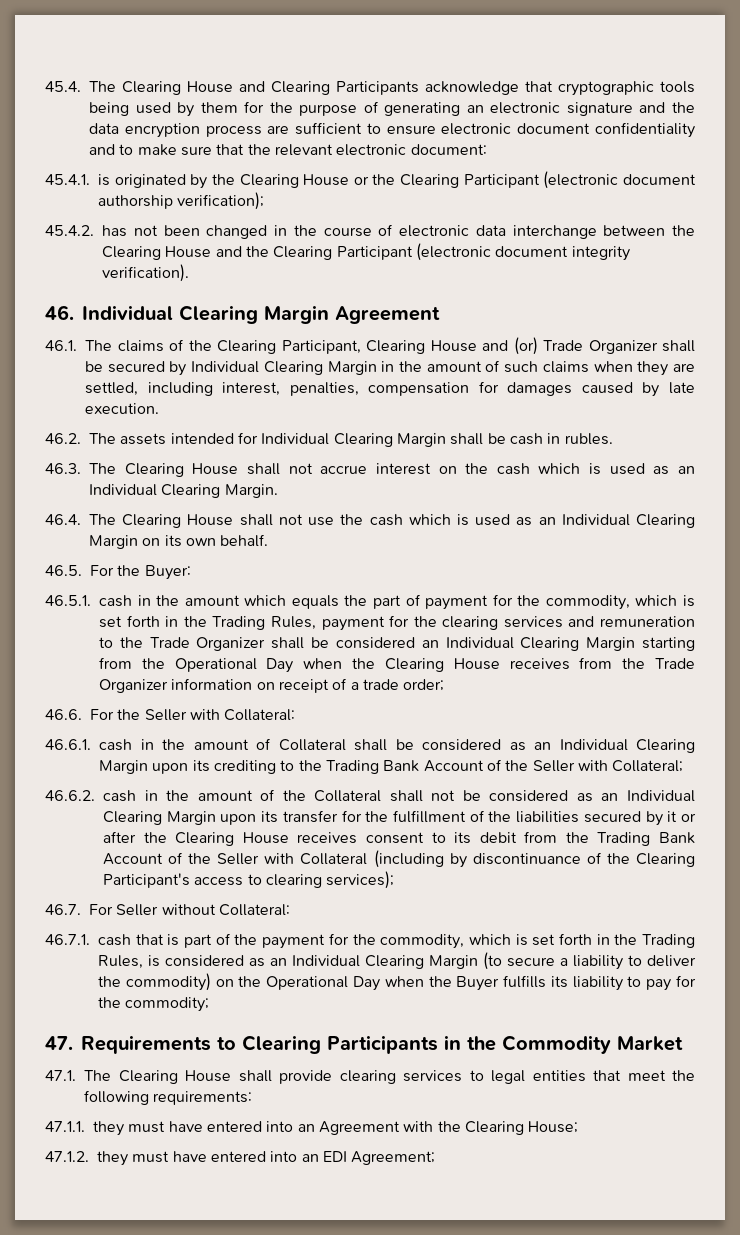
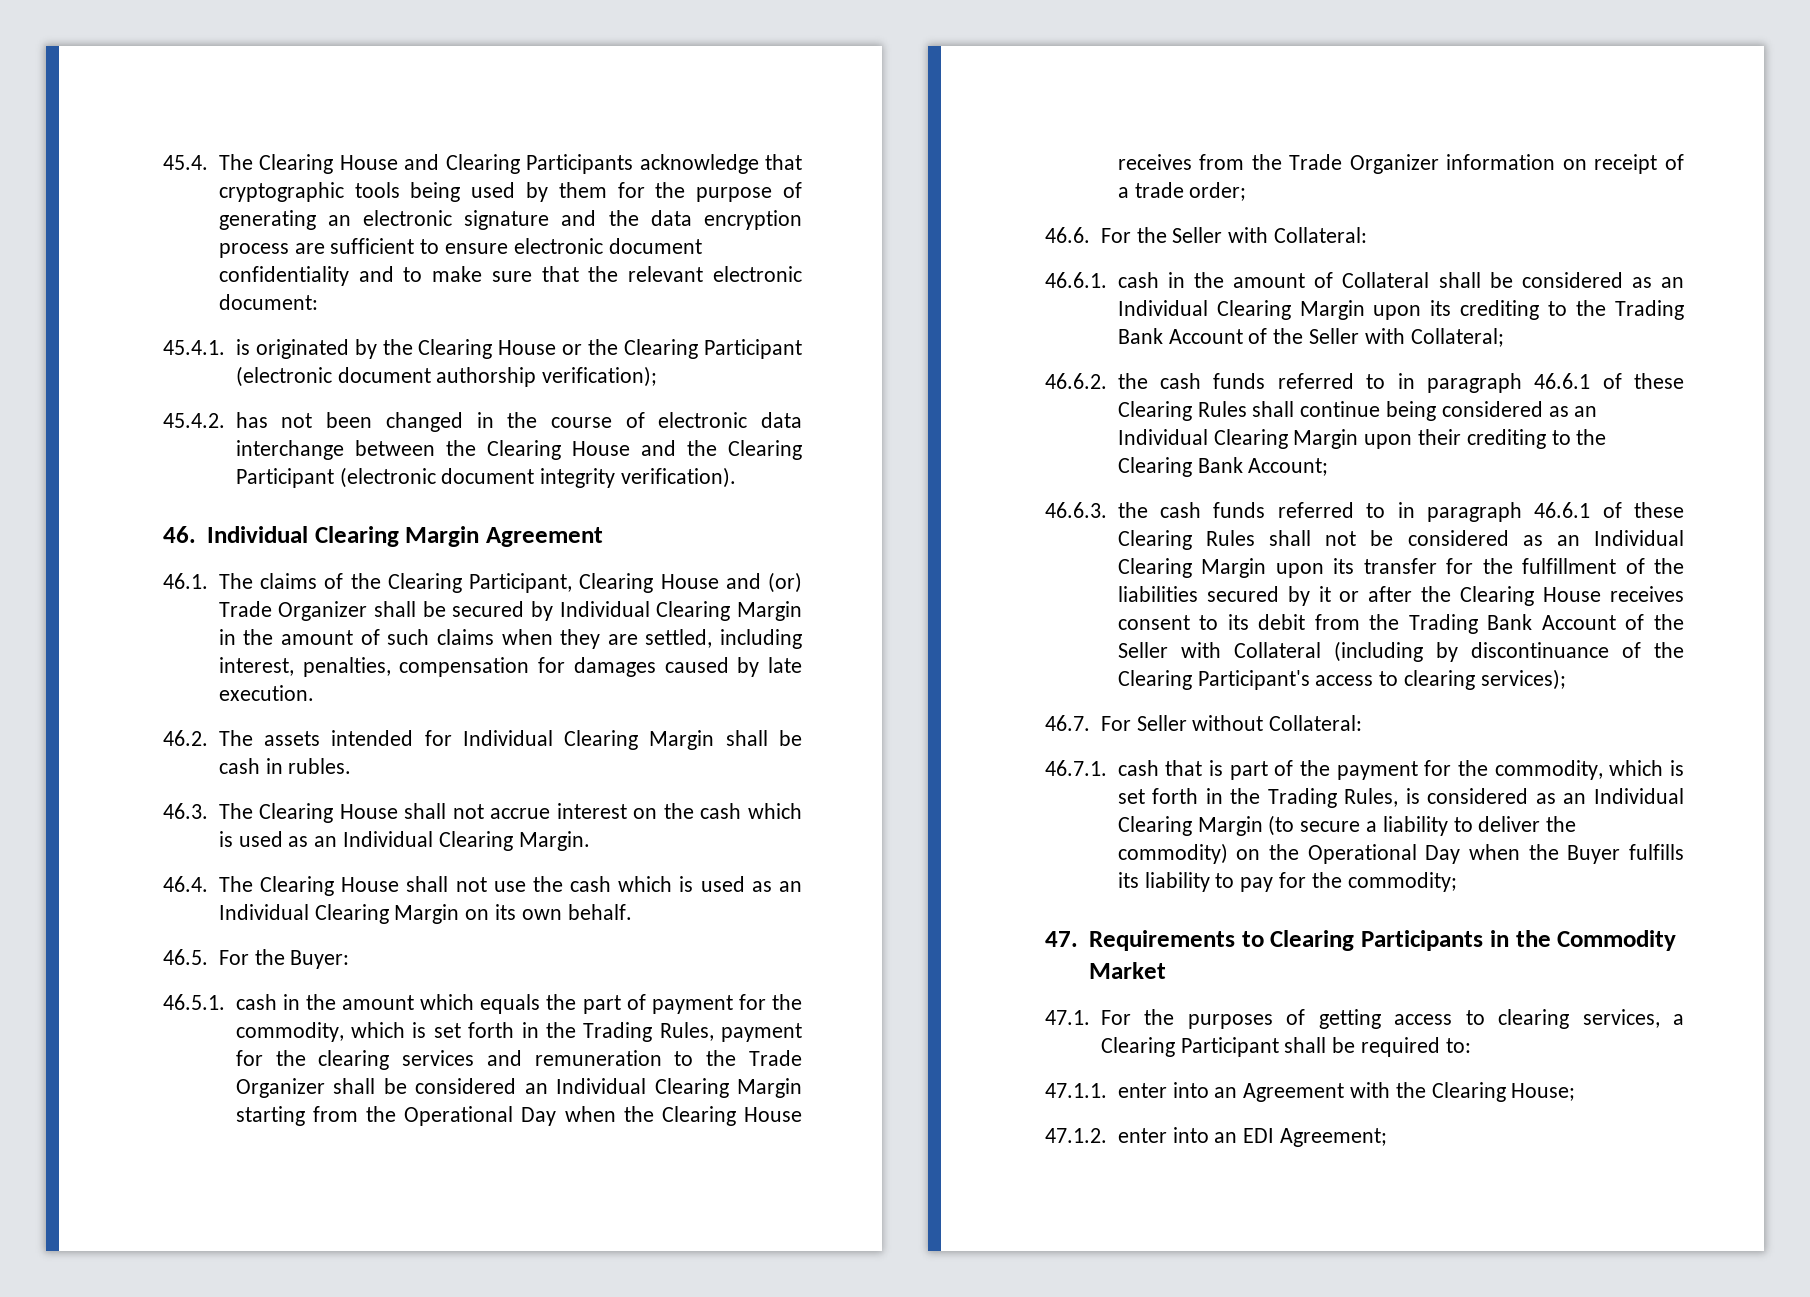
[103,789,382,802] cash in the amount of the Collateral -> [1117,373,1684,393] [1117,401,1598,421] [1117,429,1607,449] [1117,457,1329,477] [1045,502,1684,522] [1117,530,1255,550] the cash funds referred to in paragraph 46.6.1 of these Clearing Rules shall continue being considered as an Individual Clearing Margin upon their crediting to the Clearing Bank Account; // 46.6.3. the cash funds referred to in paragraph 46.6.1 of these Clearing Rules
[84,1070,695,1084] [84,1090,253,1105] [45,1121,262,1136] The Clearing House shall provide clearing services to legal entities that meet the following requirements: // 47.1.1. they must have entered -> [1100,1009,1684,1029] [1100,1037,1471,1057] [1045,1083,1167,1098] For the purposes of getting access to clearing services, a Clearing Participant shall be required to: // 47.1.1. enter
[97,1151,266,1166] they must have entered -> [1117,1128,1167,1143] enter

